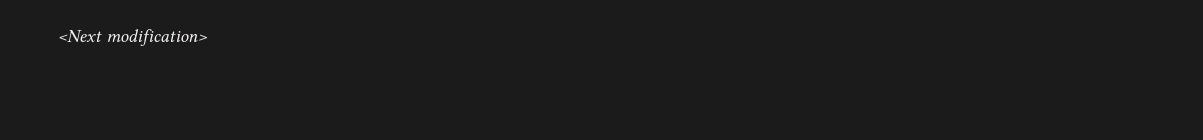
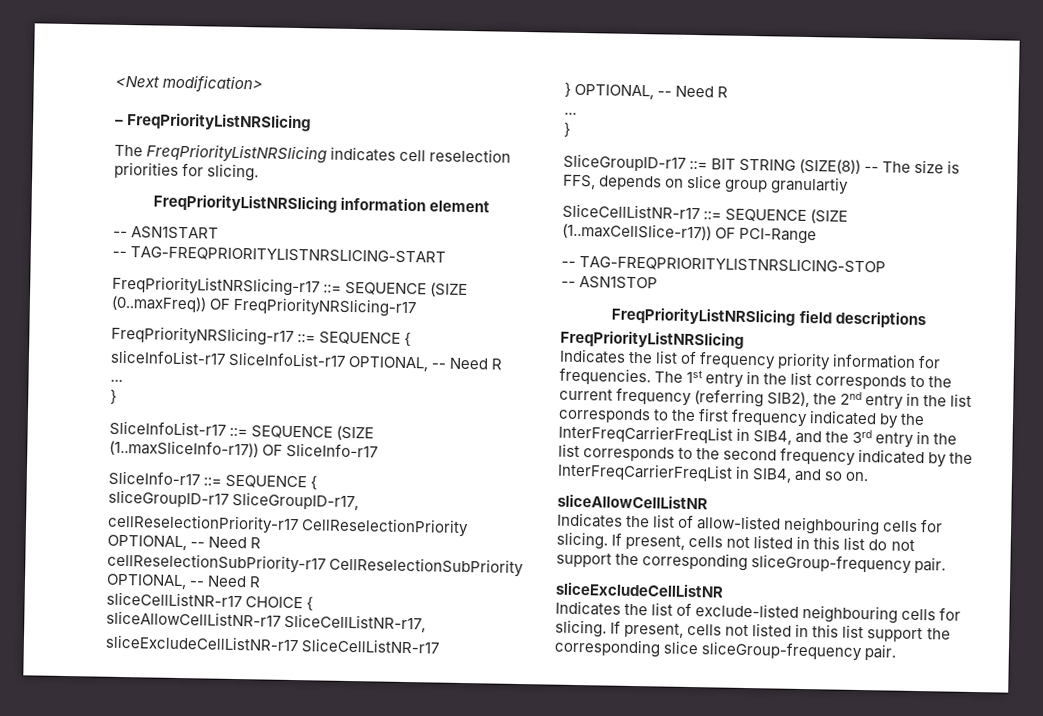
(207, 37) none -> [115,112,312,132] [114,143,512,164] [114,161,260,182] [152,193,491,213] [113,226,220,240] [112,246,447,264] [112,275,469,298] [111,295,418,318] [111,325,412,347] [110,349,503,372] [110,379,123,382] [110,389,117,404] [109,420,375,441] [109,439,379,459] [108,470,318,490] [108,489,360,511] [107,513,470,538] [107,534,262,551] [107,552,525,578] [106,573,262,590] [106,591,314,611] [106,610,427,633] [105,634,441,655] [564,82,729,100] [564,112,577,115] [563,122,571,137] [563,153,961,174] [562,174,850,195] [562,203,849,224] [562,222,818,245] [561,256,887,274] [561,276,659,290] [611,306,926,329] [560,329,744,349] [559,348,942,371] [559,367,953,390] [559,387,973,410] [558,407,926,429] [558,424,958,448] [558,443,974,468] [557,462,870,483] [557,493,708,510] [557,512,944,536] [556,531,915,551] [556,552,947,574] [555,581,724,598] [555,600,962,624] [555,619,951,643] [554,638,898,662] // – FreqPriorityListNRSlicing // The FreqPriorityListNRSlicing indicates cell reselection priorities for slicing. // FreqPriorityListNRSlicing information element // -- ASN1START // -- TAG-FREQPRIORITYLISTNRSLICING-START // FreqPriorityListNRSlicing-r17 ::= SEQUENCE (SIZE (0..maxFreq)) OF FreqPriorityNRSlicing-r17 // FreqPriorityNRSlicing-r17 ::= SEQUENCE { // sliceInfoList-r17 SliceInfoList-r17 OPTIONAL, -- Need R // ... // } // SliceInfoList-r17 ::= SEQUENCE (SIZE (1..maxSliceInfo-r17)) OF SliceInfo-r17 // SliceInfo-r17 ::= SEQUENCE { // sliceGroupID-r17 SliceGroupID-r17, // cellReselectionPriority-r17 CellReselectionPriority OPTIONAL, -- Need R // cellReselectionSubPriority-r17 CellReselectionSubPriority OPTIONAL, -- Need R // sliceCellListNR-r17 CHOICE { // sliceAllowCellListNR-r17 SliceCellListNR-r17, // sliceExcludeCellListNR-r17 SliceCellListNR-r17 // } OPTIONAL, -- Need R // ... // } // SliceGroupID-r17 ::= BIT STRING (SIZE(8)) -- The size is FFS, depends on slice group granulartiy // SliceCellListNR-r17 ::= SEQUENCE (SIZE (1..maxCellSlice-r17)) OF PCI-Range // -- TAG-FREQPRIORITYLISTNRSLICING-STOP // -- ASN1STOP // FreqPriorityListNRSlicing field descriptions // FreqPriorityListNRSlicing // Indicates the list of frequency priority information for frequencies. The 1st entry in the list corresponds to the current frequency (referring SIB2), the 2nd entry in the list corresponds to the first frequency indicated by the InterFreqCarrierFreqList in SIB4, and the 3rd entry in the list corresponds to the second frequency indicated by the InterFreqCarrierFreqList in SIB4, and so on. // sliceAllowCellListNR // Indicates the list of allow-listed neighbouring cells for slicing. If present, cells not listed in this list do not support the corresponding sliceGroup-frequency pair. // sliceExcludeCellListNR // Indicates the list of exclude-listed neighbouring cells for slicing. If present, cells not listed in this list support the corresponding slice sliceGroup-frequency pair.

